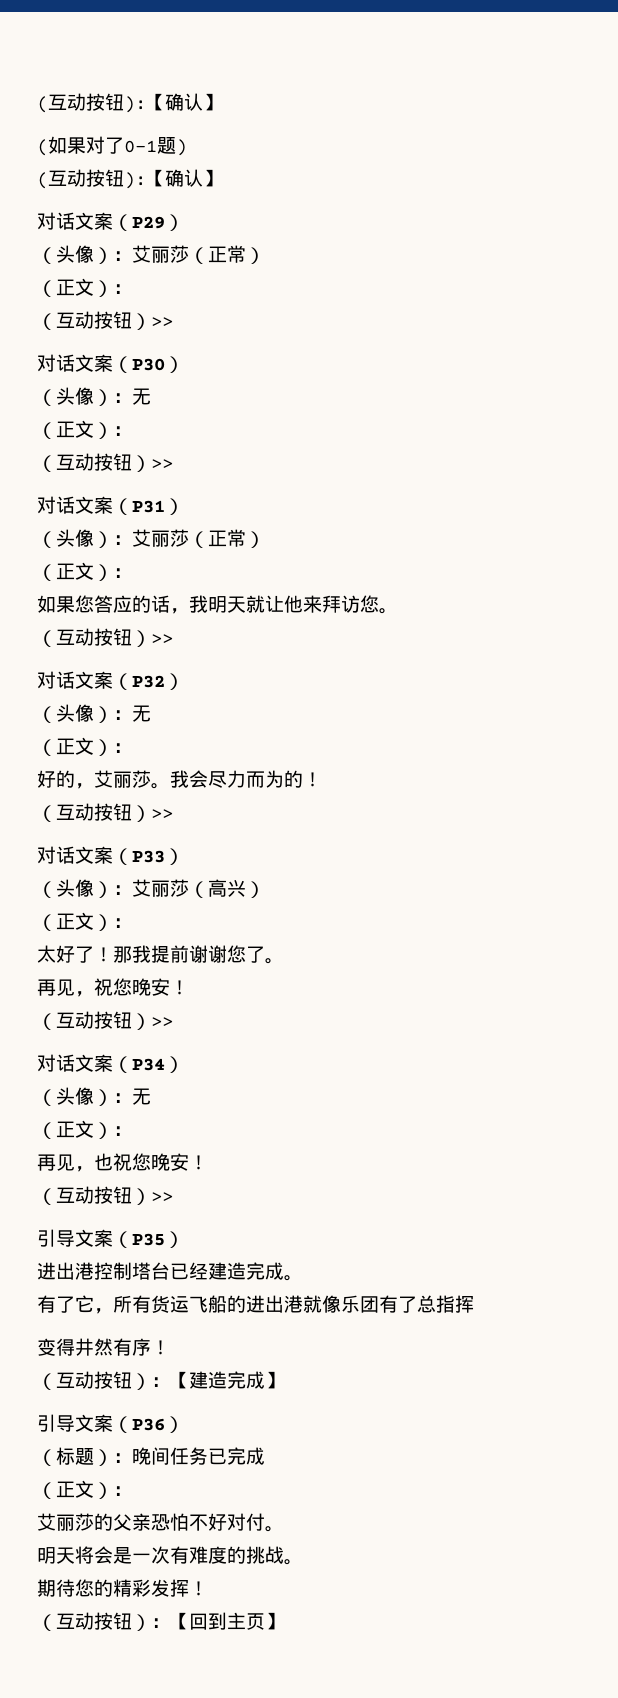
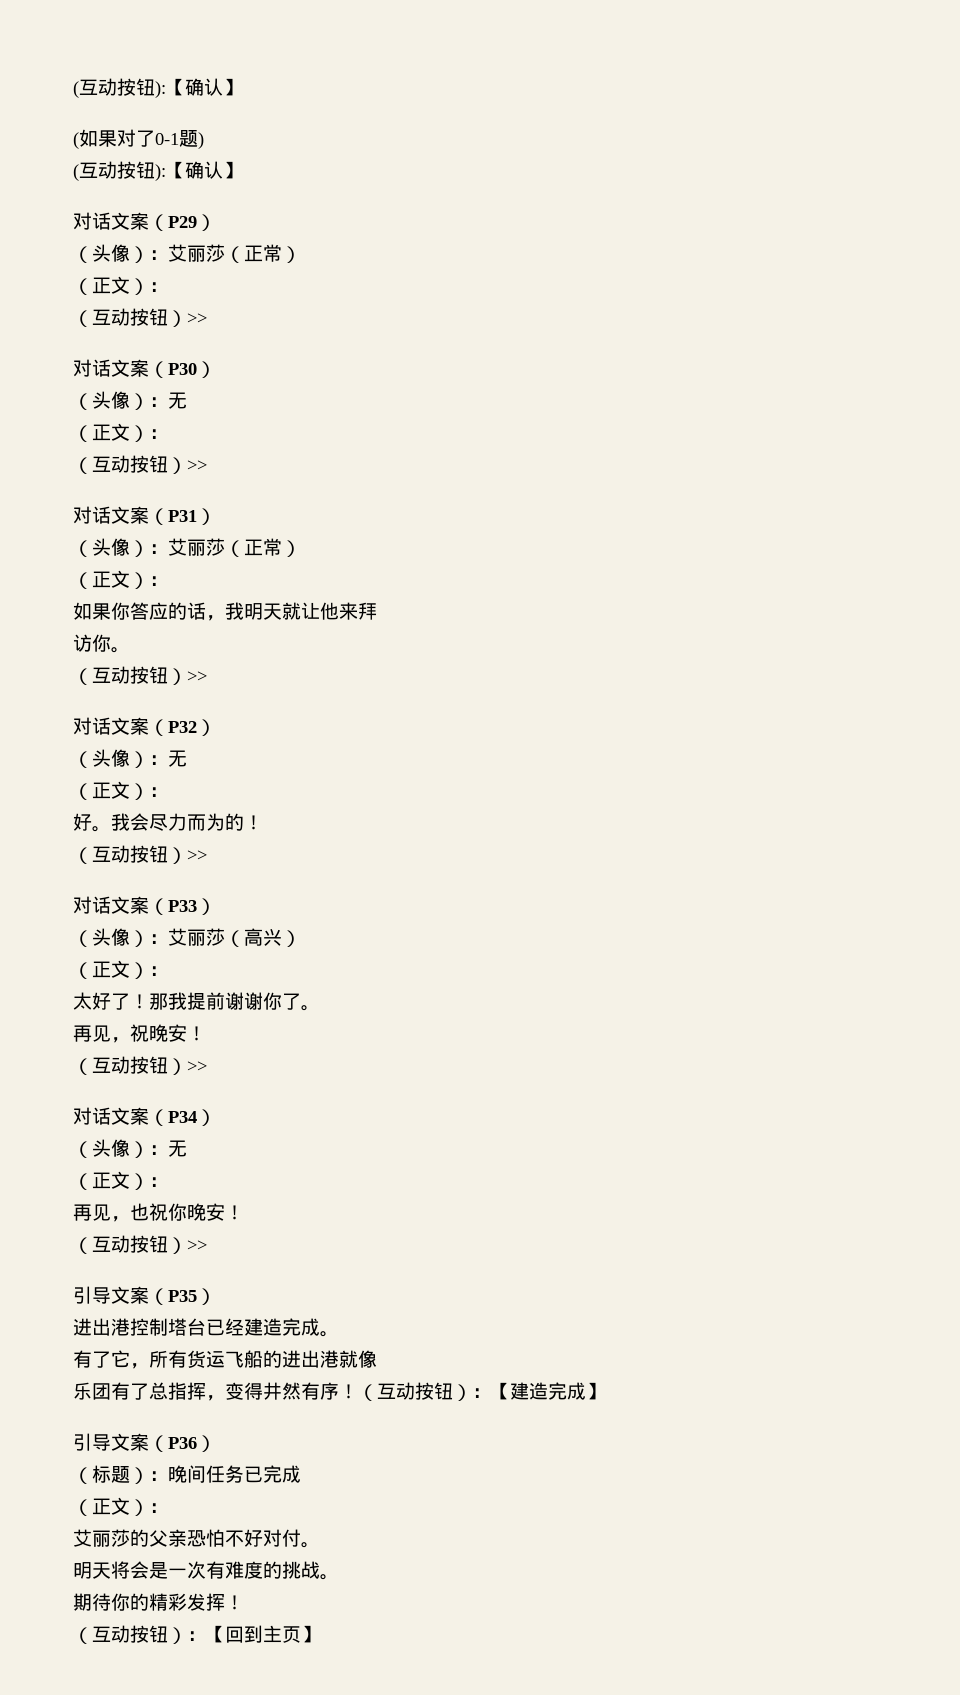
[75,595,94,613] 您 -> [111,602,130,620] 你
[341,595,379,613] 访您 -> [73,634,111,652] // 访你
[56,770,151,789] 的，艾丽莎 -> (92, 822) none
[227,945,246,963] 您 -> [263,992,282,1010] 你
[113,978,132,996] 您 -> (149, 1033) none
[132,1153,151,1171] 您 -> [168,1203,187,1221] 你
(341, 1304) none -> (377, 1359) //
(474, 1304) // -> [206,1395,225,1401] ，
(170, 1347) // -> (358, 1391) none
[75,1579,94,1597] 您 -> [111,1593,130,1611] 你

